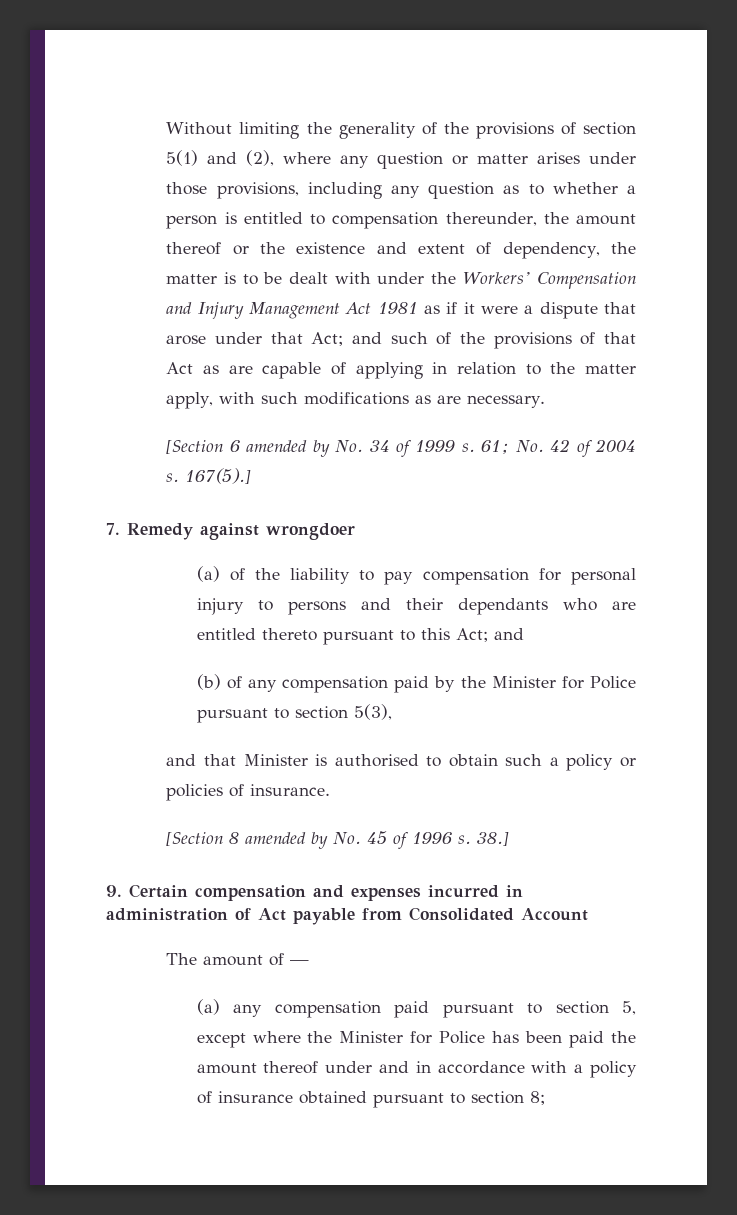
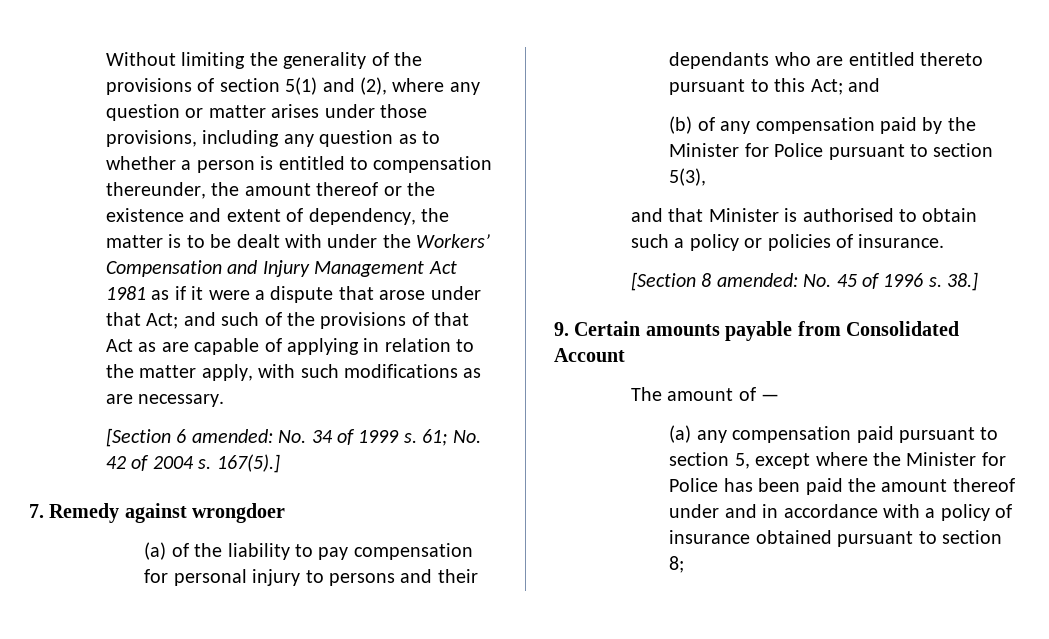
[246,440,330,457] amended by -> [191,429,273,443] amended:
[245,832,329,849] amended by -> [716,273,798,287] amended:
[195,885,523,901] [106,908,286,921] compensation and expenses incurred in administration of Act -> [645,324,720,336] amounts

